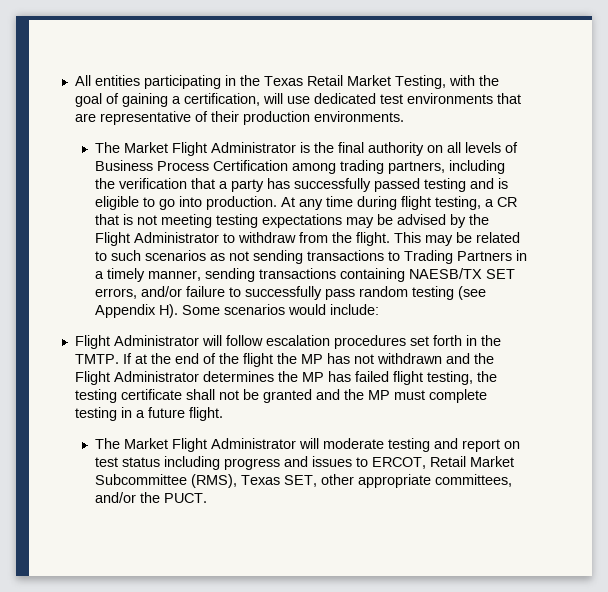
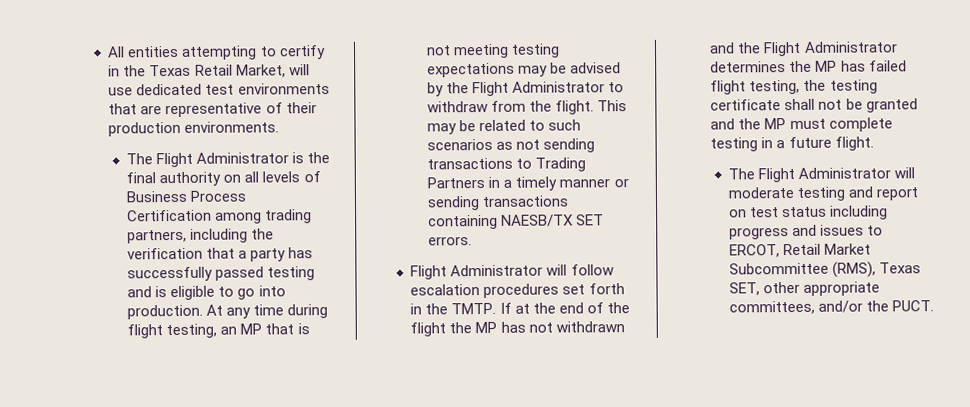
[144,75,222,89] participating -> [181,45,326,60] attempting to certify
[347,75,500,89] [75,93,261,107] Market Testing, with the goal of gaining a certification, -> [235,64,286,78] Market,
[123,142,168,153] Market -> (154, 159) none
[484,197,517,207] a CR -> [220,323,263,335] an MP
[147,270,201,281] manner, -> [559,178,629,188] manner or
[94,286,486,300] [94,304,379,318] errors, and/or failure to successfully pass random testing (see Appendix H). Some scenarios would include: -> [428,236,473,246] errors.
[123,438,168,449] Market -> (756, 174) none

